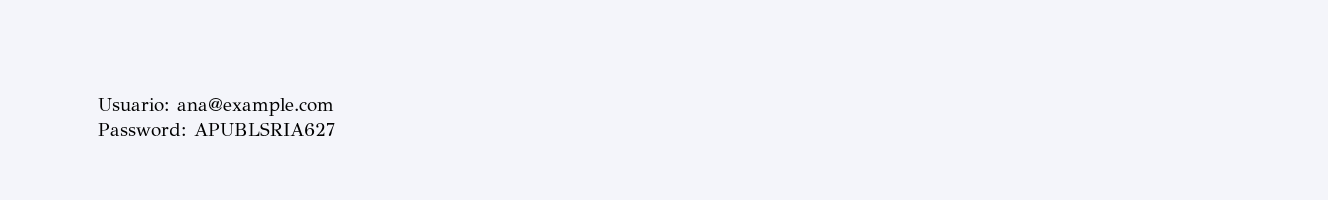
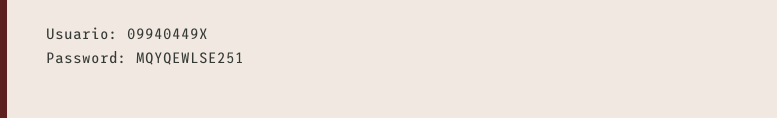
[177,98,334,116] ana@example.com -> [127,28,208,40] 09940449X
[194,122,335,136] APUBLSRIA627 -> [136,52,244,65] MQYQEWLSE251

